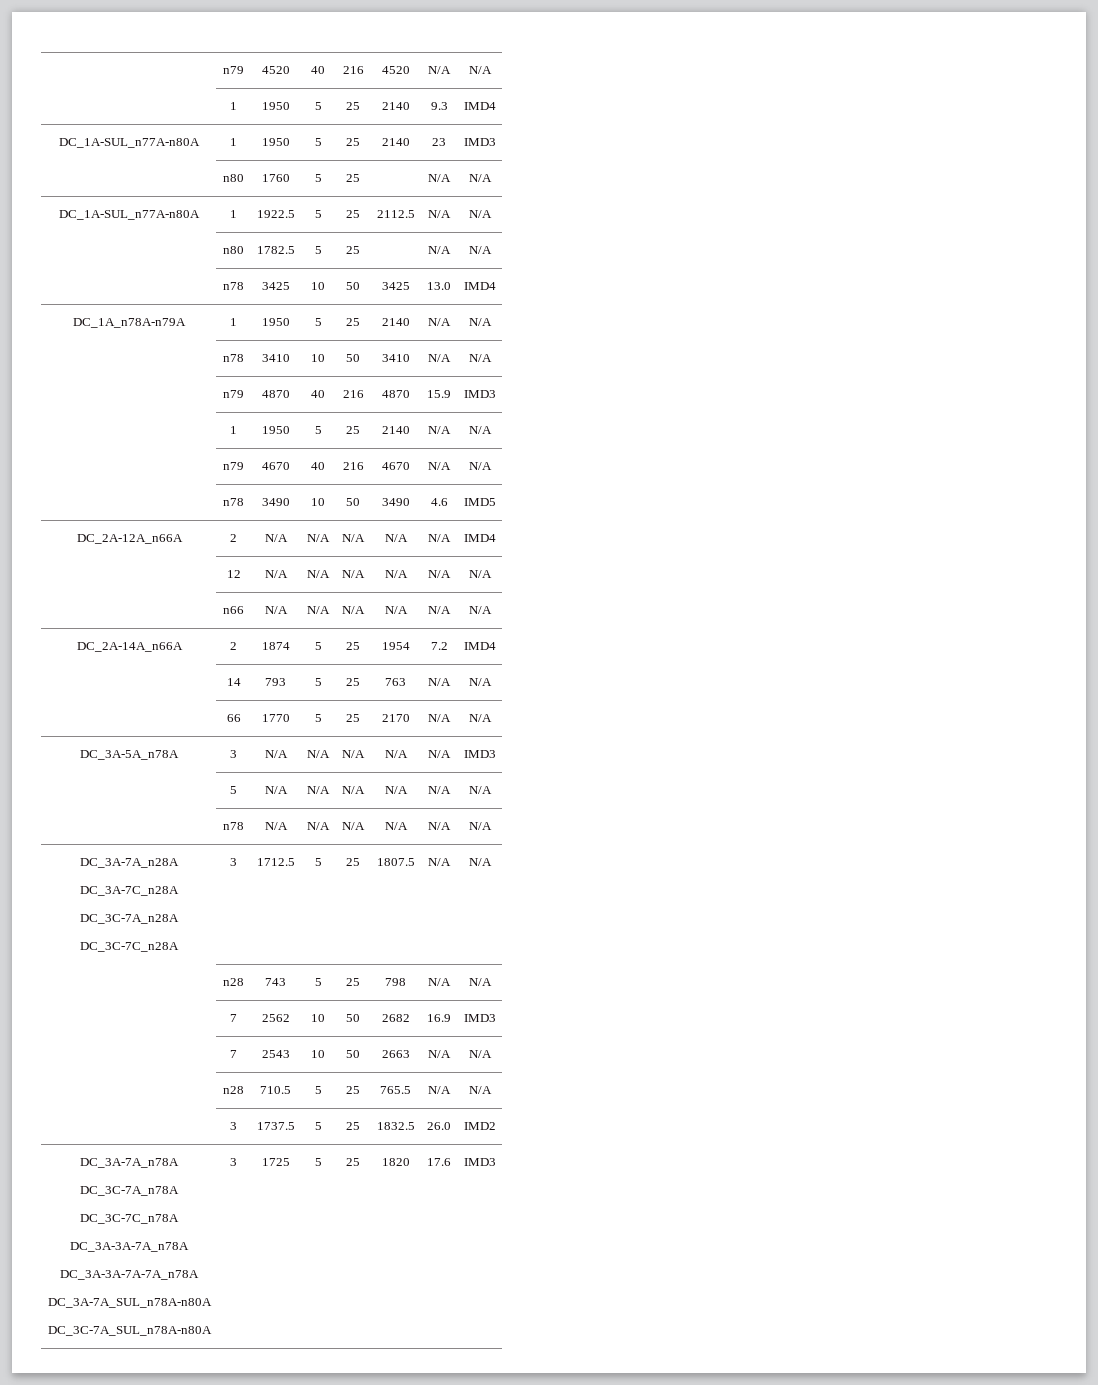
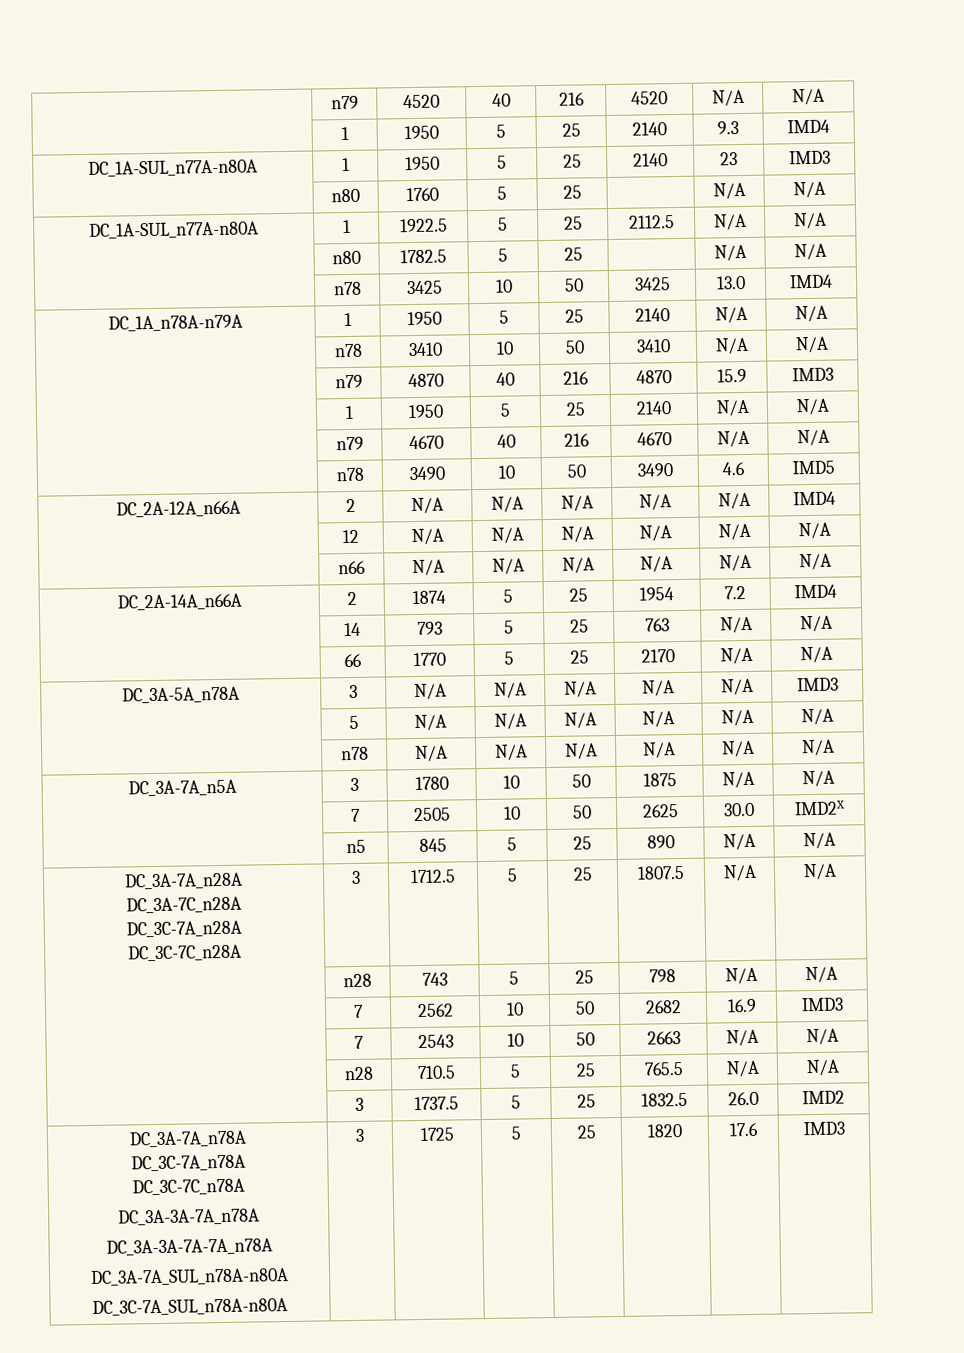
(492, 826) none -> [127,779,237,797] [350,777,359,792] [414,776,449,791] [502,775,520,789] [571,774,591,788] [642,773,677,787] [721,771,755,789] [802,770,835,788] [350,808,361,823] [413,807,451,822] [502,806,521,820] [571,805,592,819] [641,804,679,818] [722,802,755,817] [793,800,846,816] [345,839,366,854] [418,838,447,852] [507,837,517,851] [572,836,592,850] [646,835,675,849] [722,833,756,851] [803,832,836,850] // DC_3A-7A_n5A | 3 | 1780 | 10 | 50 | 1875 | N/A | N/A // | 7 | 2505 | 10 | 50 | 2625 | 30.0 | IMD2X // | n5 | 845 | 5 | 25 | 890 | N/A | N/A

